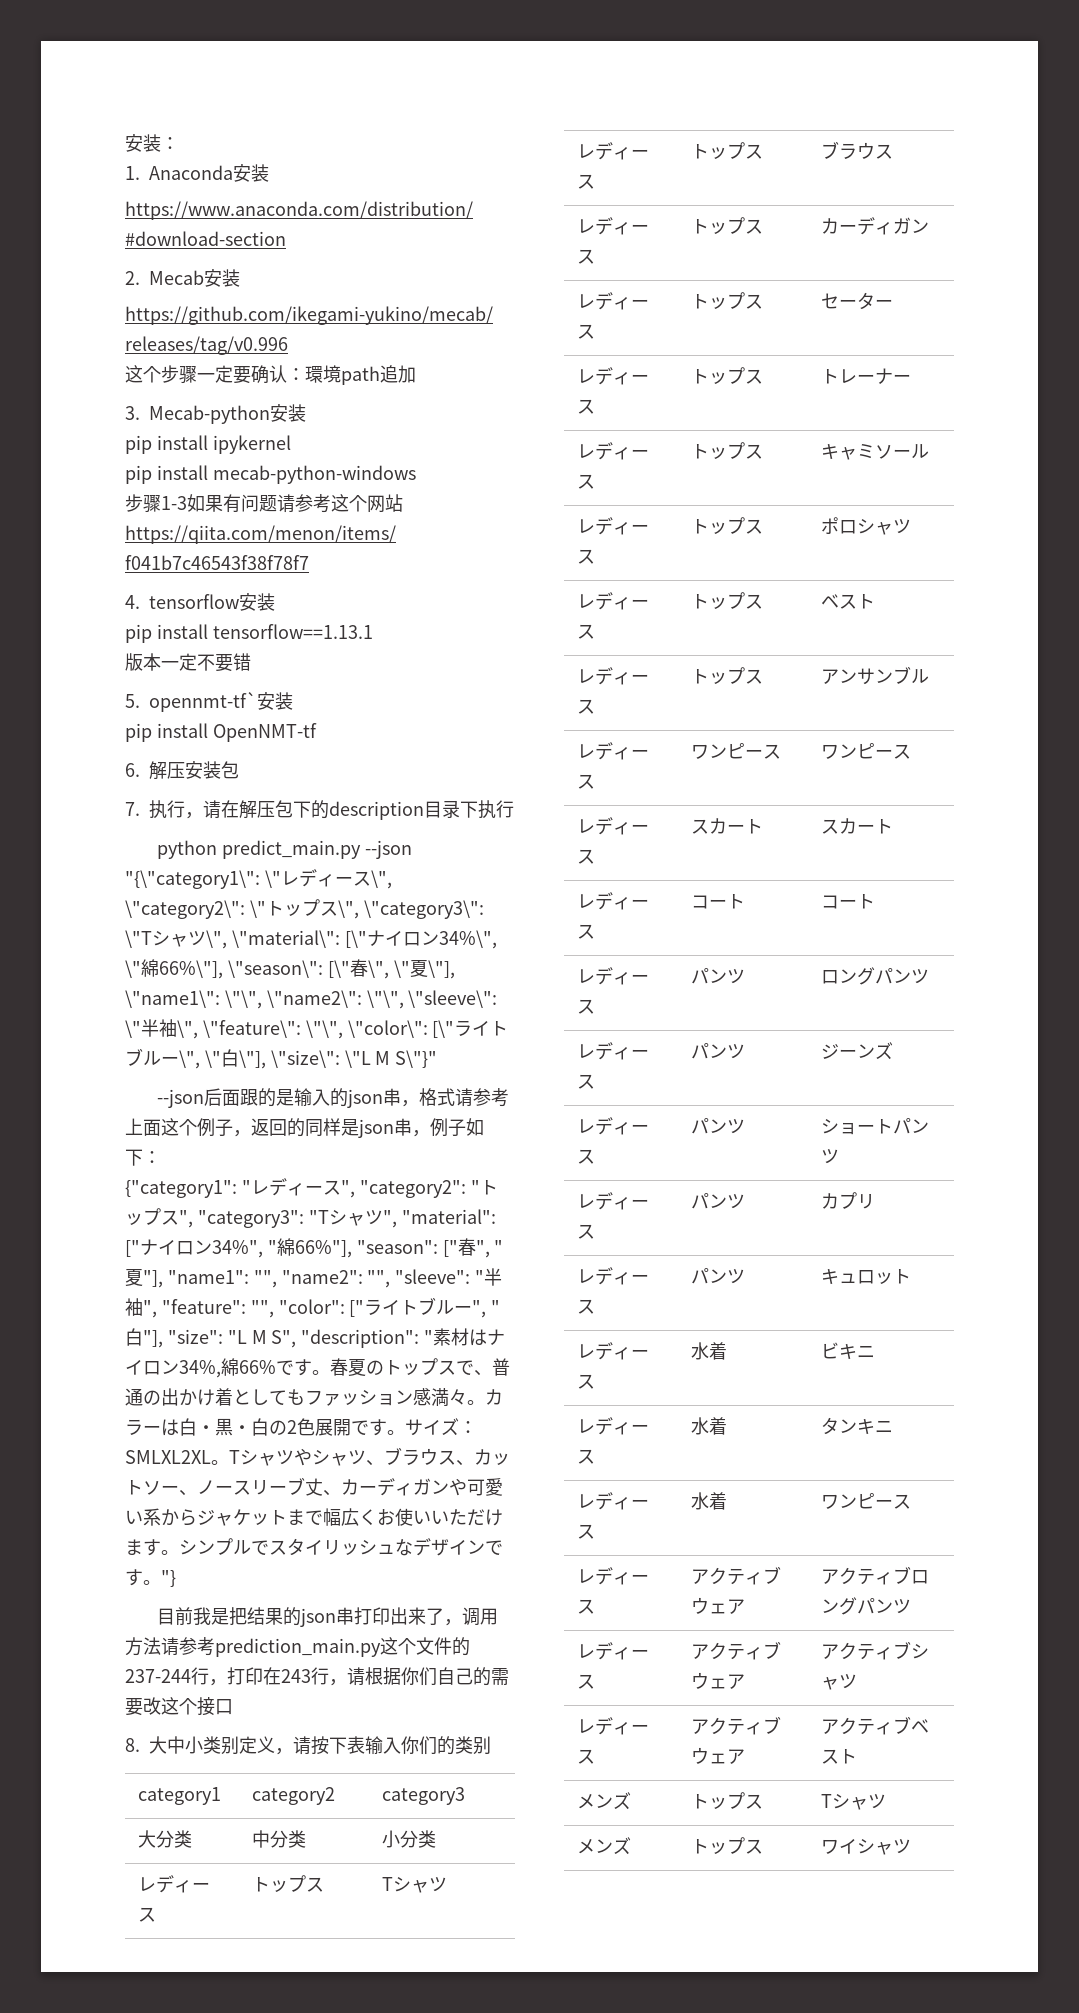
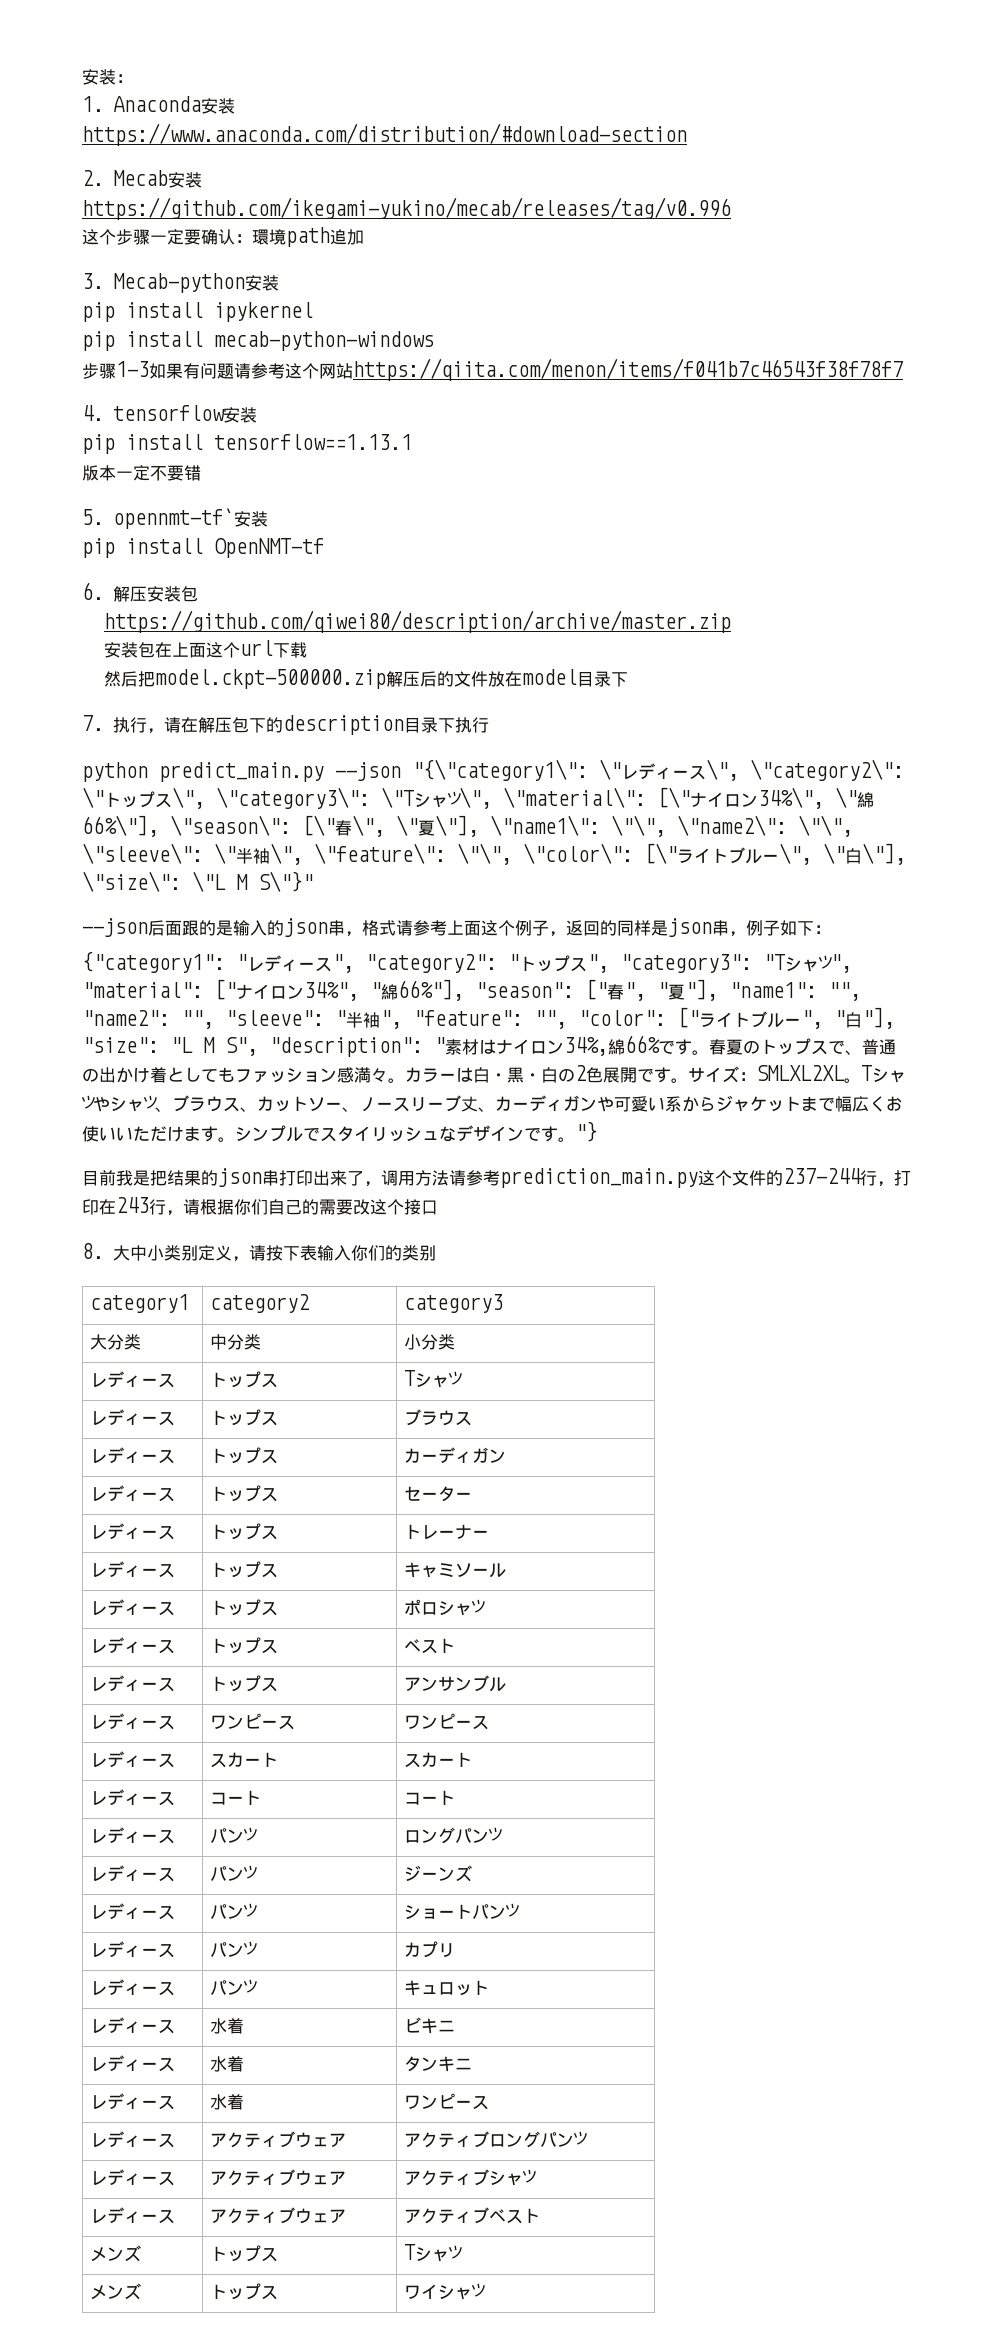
(239, 770) none -> [103,610,731,633] [103,640,307,658] [103,669,628,689] // https://github.com/qiwei80/description/archive/master.zip // 安装包在上面这个url下载 // 然后把model.ckpt-500000.zip解压后的文件放在model目录下

